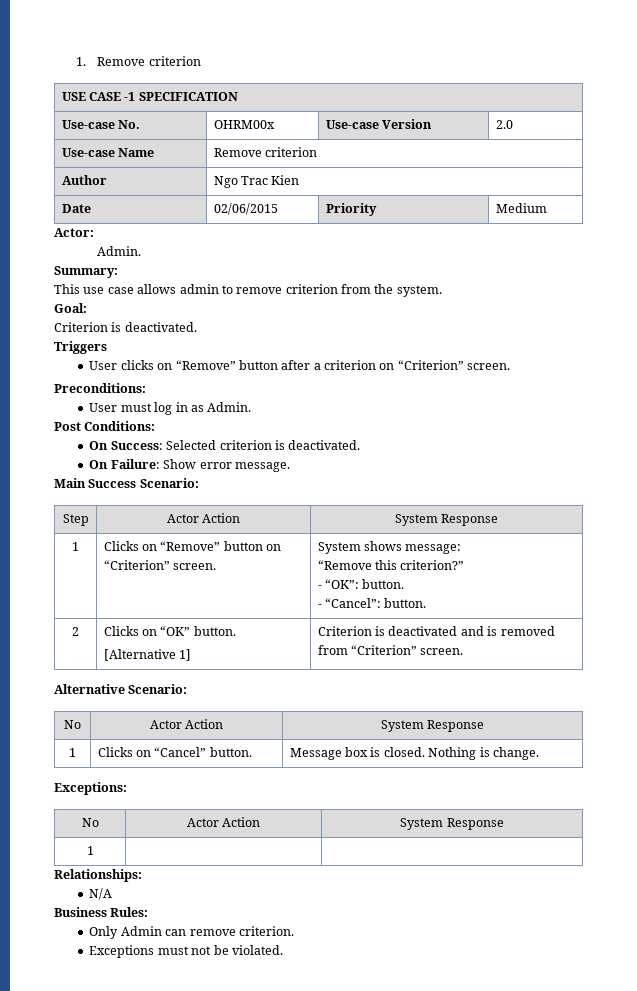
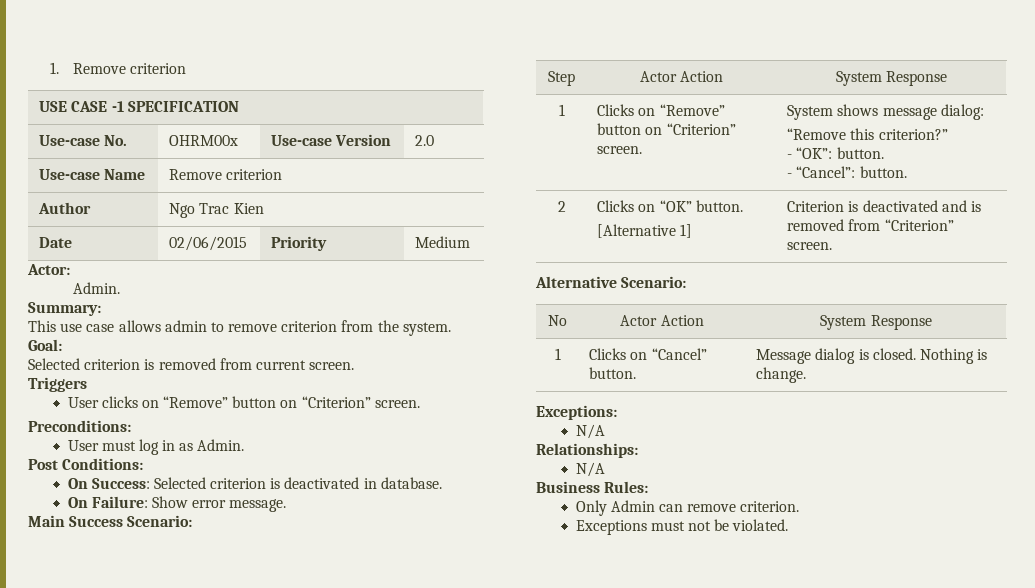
[54,322,197,332] Criterion is deactivated. -> [28,358,355,370] Selected criterion is removed from current screen.
[281,360,377,370] after a criterion -> (277, 402) none
[288,440,361,450] deactivated. -> [284,477,442,489] deactivated in database.
[405,544,462,554] message: -> [882,104,984,120] message dialog:
[345,747,369,757] box -> [815,348,856,364] dialog
[81,818,99,827] [186,817,261,827] [400,818,504,830] [86,846,94,855] // No | Actor Action | System Response // 1 | | -> [575,424,605,439] // N/A

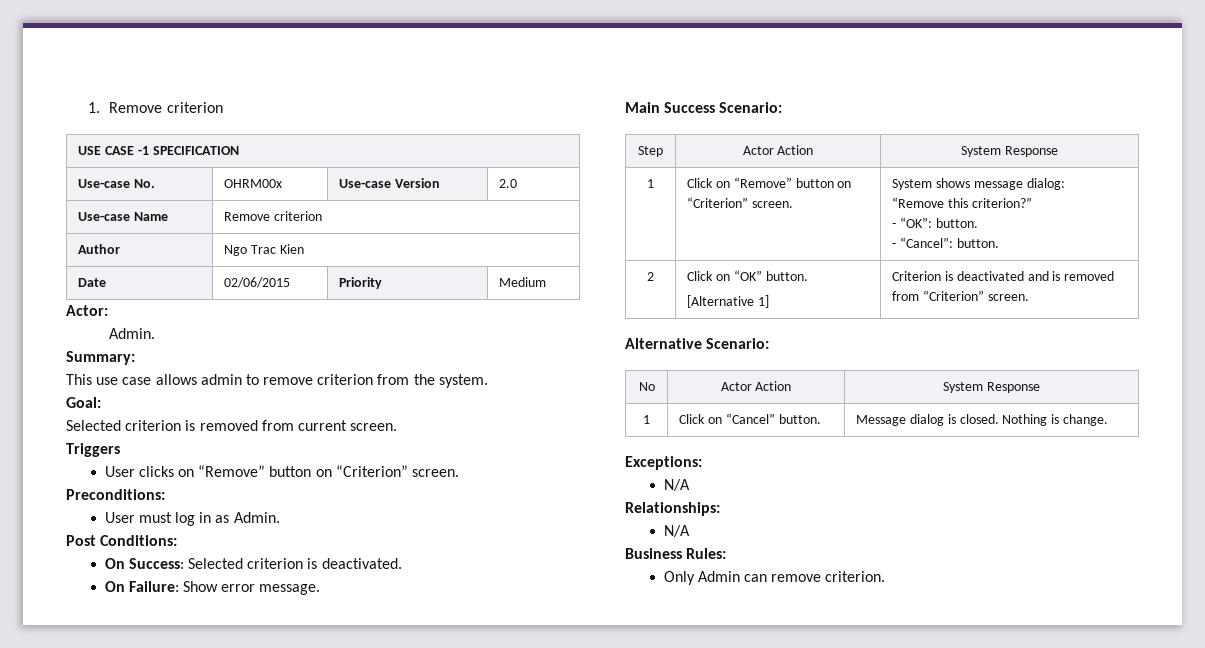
[284,477,442,489] deactivated in database. -> [321,558,402,569] deactivated.
[597,104,635,116] Clicks -> [687,178,714,188] Click
[597,200,635,212] Clicks -> [687,271,714,281] Click
[589,348,627,360] Clicks -> [679,414,706,424] Click
[575,519,789,535] // Exceptions must not be violated. -> (886, 576) none

